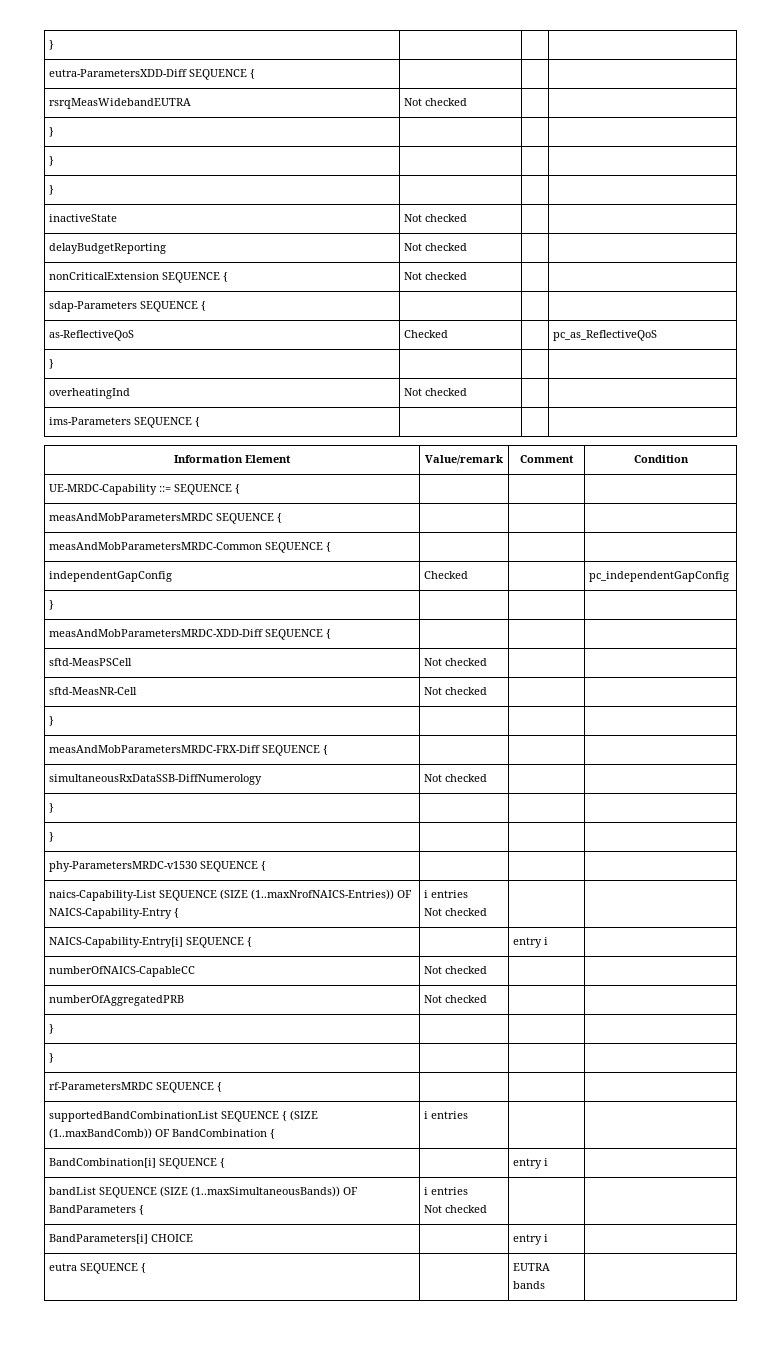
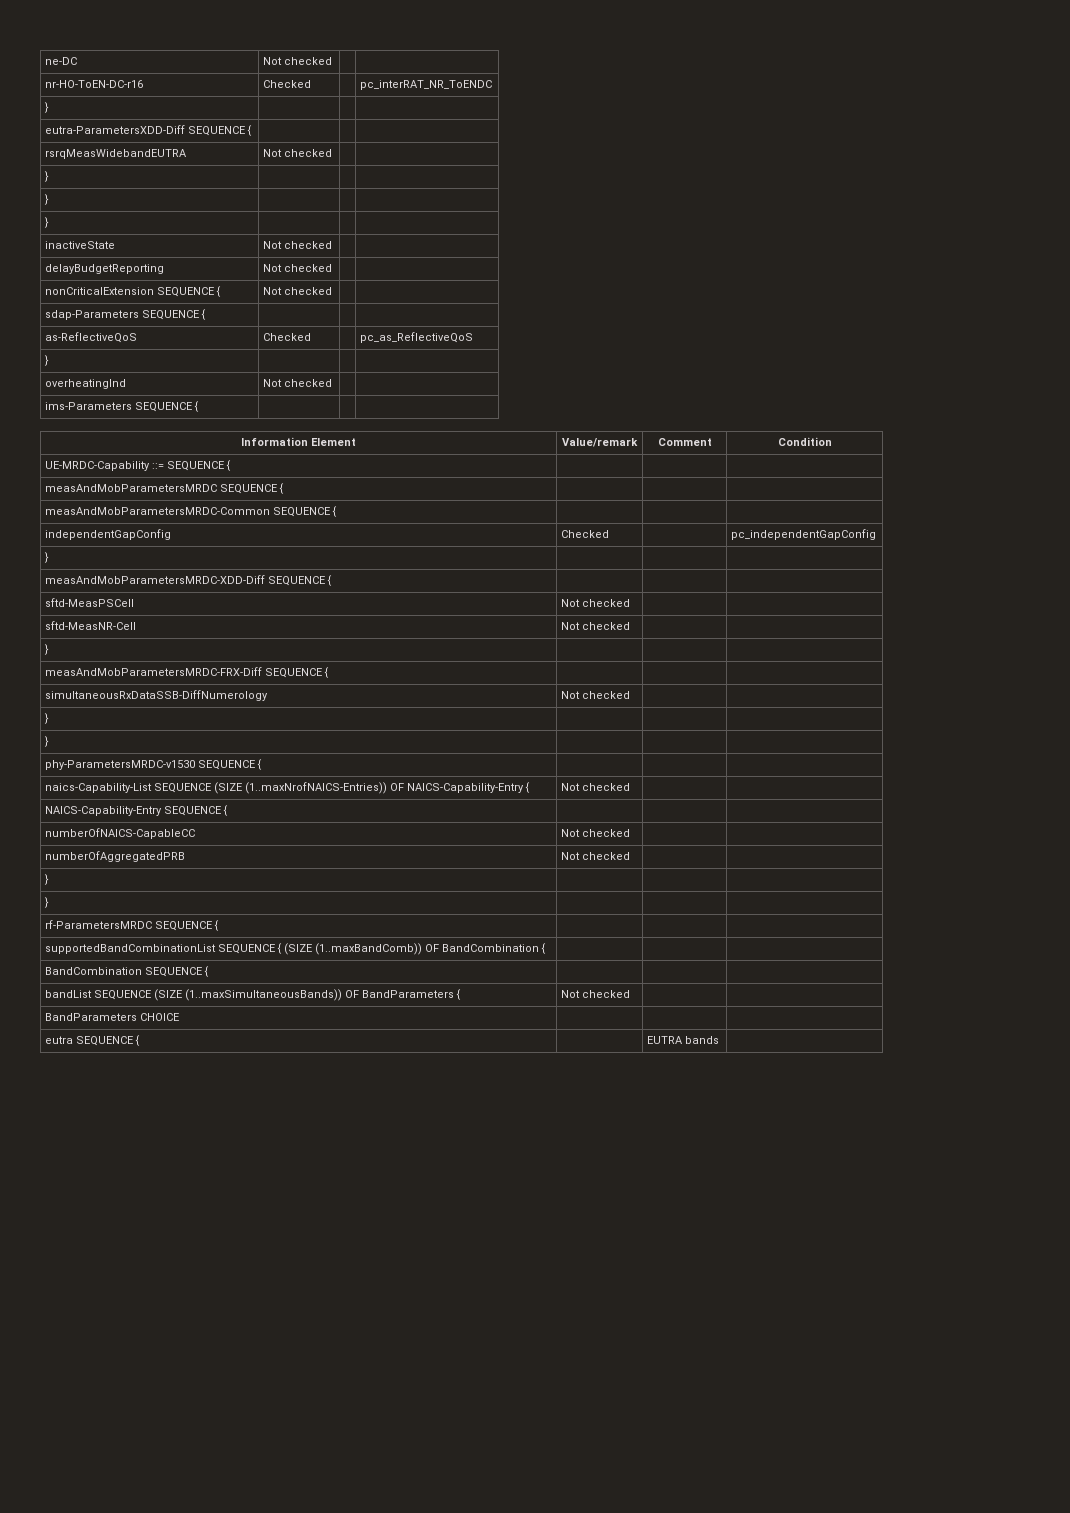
(49, 45) none -> [45,57,78,65] [263,57,333,65] [45,80,144,88] [263,80,312,88] [360,80,493,90] ne-DC | Not checked | | // nr-HO-ToEN-DC-r16 | Checked | | pc_interRAT_NR_ToENDC //
[424,890,469,898] [424,908,488,916] [49,937,253,948] [513,937,549,948] i entries // Not checked | | // NAICS-Capability-Entry[i] SEQUENCE { | | entry i -> [561,783,631,791] [45,805,229,816] Not checked | | // NAICS-Capability-Entry SEQUENCE { | |
[424,1111,469,1119] [49,1158,226,1169] [513,1158,549,1169] i entries | | // BandCombination[i] SEQUENCE { | | entry i -> [45,966,210,977] | | // BandCombination SEQUENCE { | |
[424,1187,469,1195] [424,1205,488,1213] [49,1234,149,1244] i entries // Not checked | | // BandParameters[i] -> [561,990,631,998] [45,1013,138,1021] Not checked | | // BandParameters
[513,1234,549,1245] entry i -> (180, 1017) none

